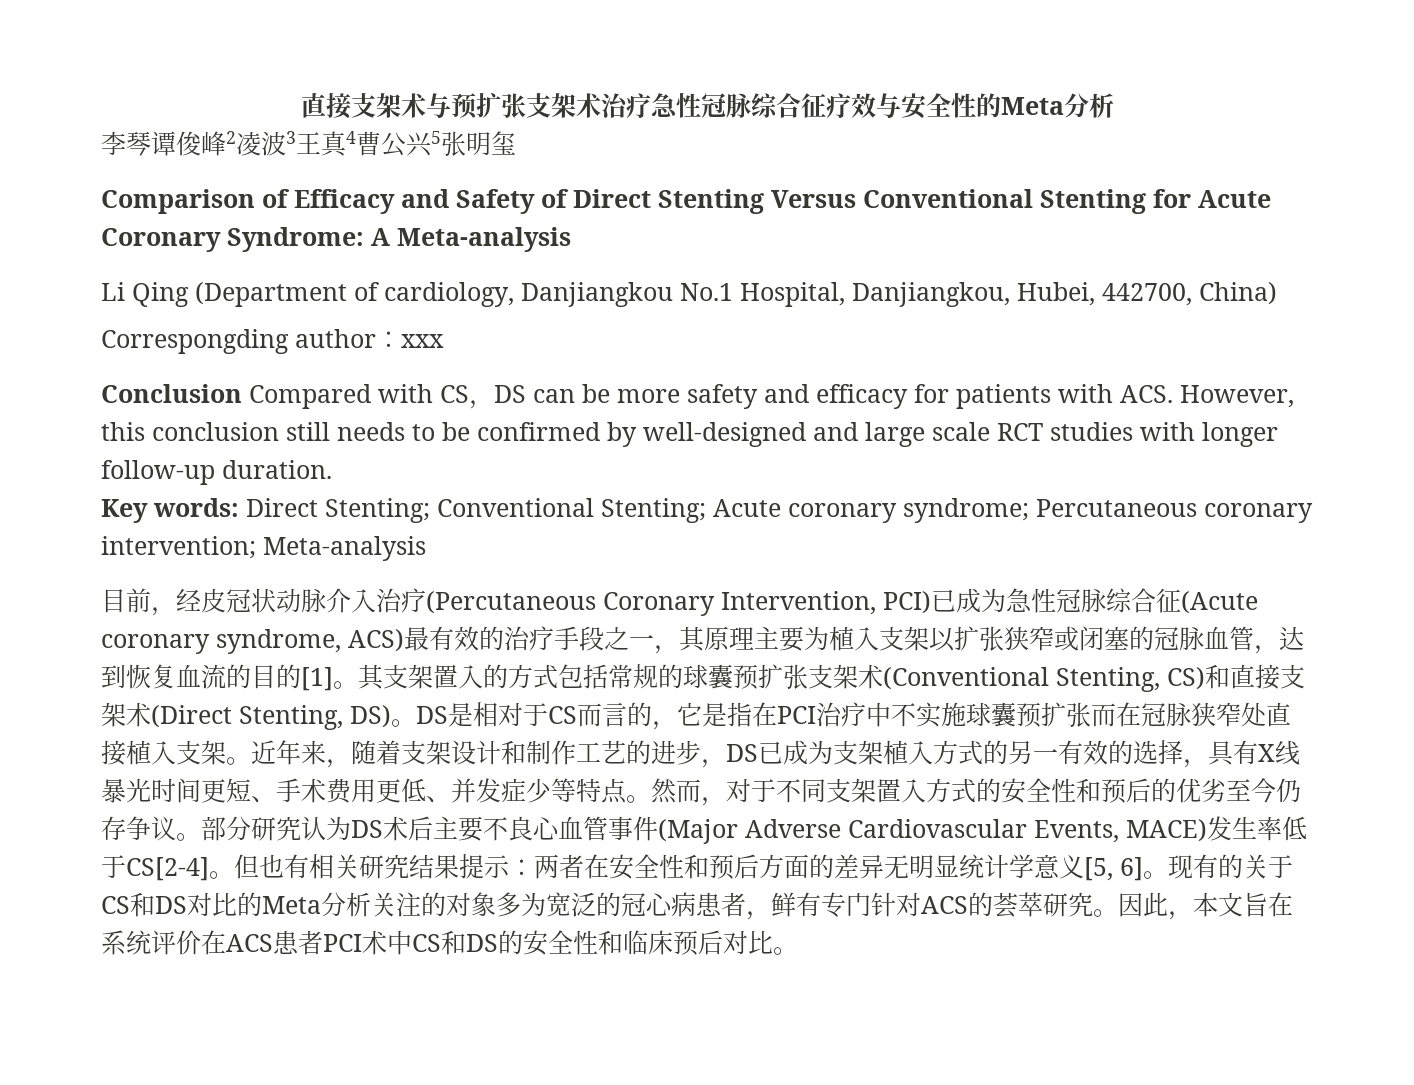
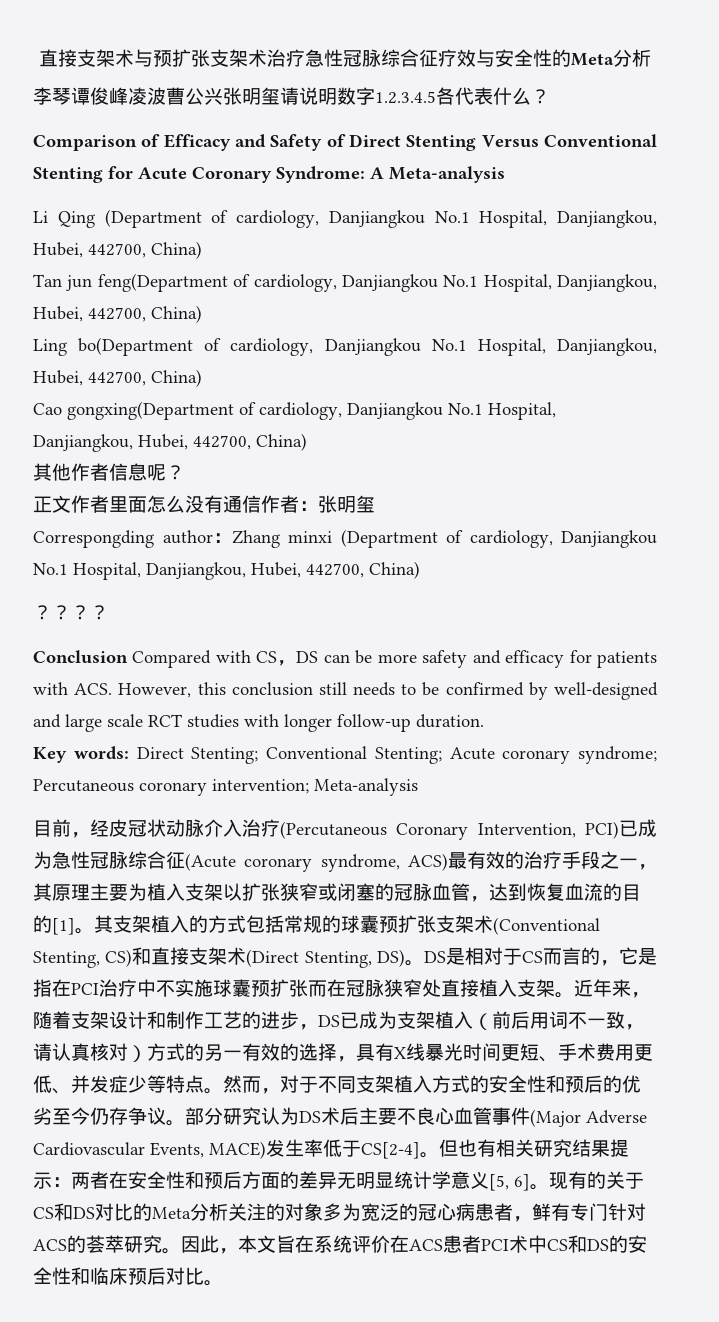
[226,131,516,157] 2凌波3王真4曹公兴5张明玺 -> [128,87,550,105] 凌波曹公兴张明玺请说明数字1.2.3.4.5各代表什么？
[101,329,444,354] Correspongding author：xxx -> [33,273,657,292] [33,305,202,323] [33,337,657,356] [33,369,202,387] [33,401,556,420] [33,433,307,452] [33,463,185,481] [33,495,375,513] [33,529,657,548] [33,561,420,580] [33,605,109,620] Tan jun feng(Department of cardiology, Danjiangkou No.1 Hospital, Danjiangkou, Hubei, 442700, China) // Ling bo(Department of cardiology, Danjiangkou No.1 Hospital, Danjiangkou, Hubei, 442700, China) // Cao gongxing(Department of cardiology, Danjiangkou No.1 Hospital, Danjiangkou, Hubei, 442700, China) // 其他作者信息呢？ // 正文作者里面怎么没有通信作者：张明玺 // Correspongding author：Zhang minxi (Department of cardiology, Danjiangkou No.1 Hospital, Danjiangkou, Hubei, 442700, China) // ？？？？
[433,664,458,689] 置 -> [151,915,170,933] 植
(933, 753) none -> [473,1011,644,1030] [33,1043,147,1062] （前后用词不一致，请认真核对）
[876,778,901,803] 置 -> [394,1075,413,1093] 植

